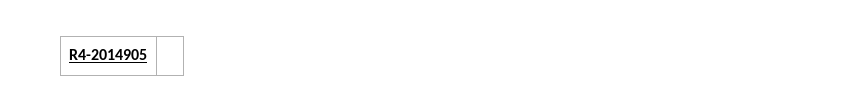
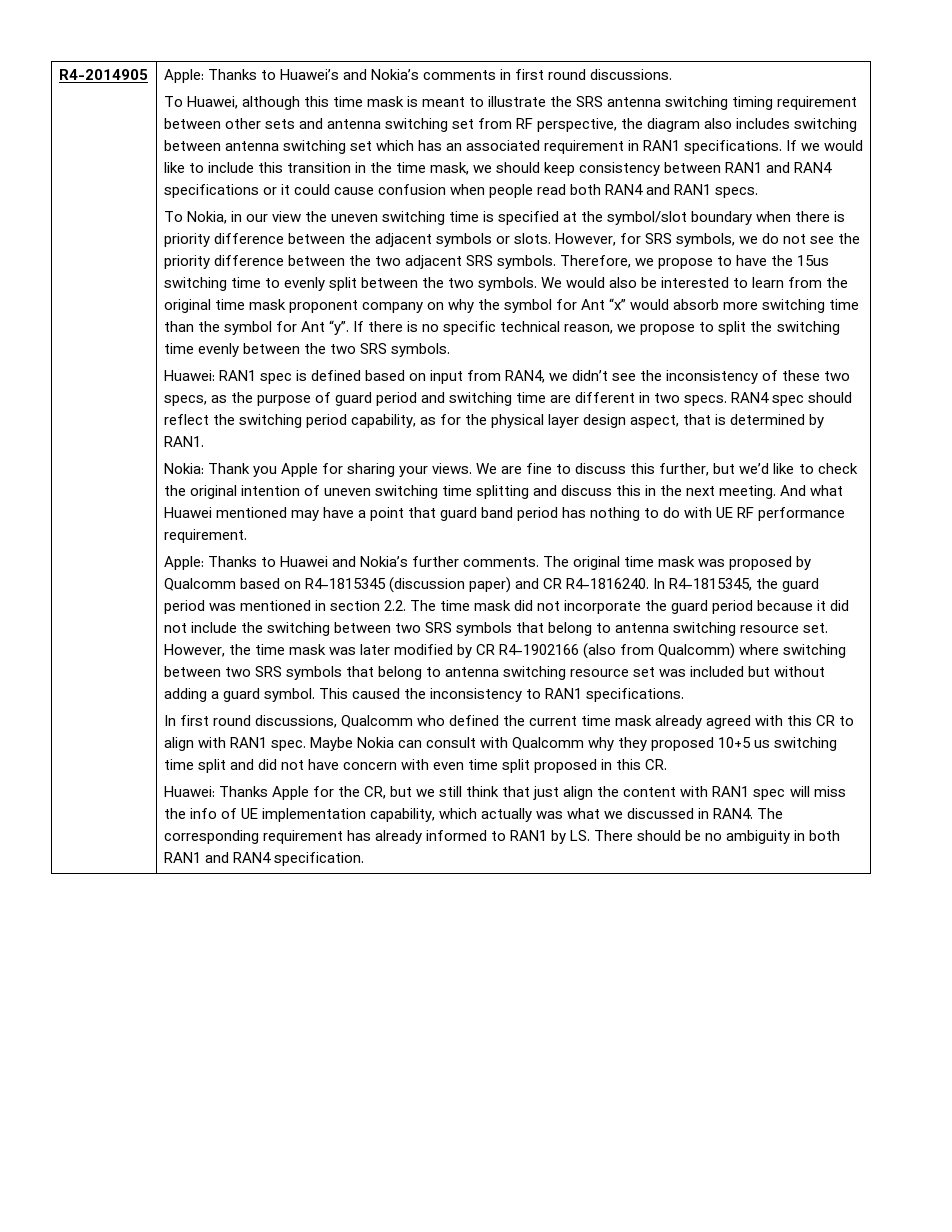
(147, 54) none -> [163,69,673,83] [163,96,858,110] [163,118,858,132] [163,140,864,154] [163,162,833,176] [163,184,759,198] [163,211,846,225] [163,233,861,247] [163,255,830,269] [163,277,849,291] [163,298,860,313] [163,320,840,335] [163,343,450,357] [163,370,851,384] [163,392,853,406] [163,414,825,428] [163,436,204,447] [163,463,858,477] [163,485,844,499] [163,507,846,521] [163,529,247,543] [163,556,812,570] [163,577,820,593] [163,600,850,614] [163,622,829,636] [163,643,847,659] [163,666,826,680] [163,688,685,702] [163,715,855,729] [163,737,838,751] [163,759,668,773] [163,786,846,800] [163,808,784,822] [163,830,841,844] [163,852,364,866] Apple: Thanks to Huawei’s and Nokia’s comments in first round discussions. // To Huawei, although this time mask is meant to illustrate the SRS antenna switching timing requirement between other sets and antenna switching set from RF perspective, the diagram also includes switching between antenna switching set which has an associated requirement in RAN1 specifications. If we would like to include this transition in the time mask, we should keep consistency between RAN1 and RAN4 specifications or it could cause confusion when people read both RAN4 and RAN1 specs. // To Nokia, in our view the uneven switching time is specified at the symbol/slot boundary when there is priority difference between the adjacent symbols or slots. However, for SRS symbols, we do not see the priority difference between the two adjacent SRS symbols. Therefore, we propose to have the 15us switching time to evenly split between the two symbols. We would also be interested to learn from the original time mask proponent company on why the symbol for Ant “x” would absorb more switching time than the symbol for Ant “y”. If there is no specific technical reason, we propose to split the switching time evenly between the two SRS symbols. // Huawei: RAN1 spec is defined based on input from RAN4, we didn’t see the inconsistency of these two specs, as the purpose of guard period and switching time are different in two specs. RAN4 spec should reflect the switching period capability, as for the physical layer design aspect, that is determined by RAN1. // Nokia: Thank you Apple for sharing your views. We are fine to discuss this further, but we’d like to check the original intention of uneven switching time splitting and discuss this in the next meeting. And what Huawei mentioned may have a point that guard band period has nothing to do with UE RF performance requirement. // Apple: Thanks to Huawei and Nokia’s further comments. The original time mask was proposed by Qualcomm based on R4-1815345 (discussion paper) and CR R4-1816240. In R4-1815345, the guard period was mentioned in section 2.2. The time mask did not incorporate the guard period because it did not include the switching between two SRS symbols that belong to antenna switching resource set. However, the time mask was later modified by CR R4-1902166 (also from Qualcomm) where switching between two SRS symbols that belong to antenna switching resource set was included but without adding a guard symbol. This caused the inconsistency to RAN1 specifications. // In first round discussions, Qualcomm who defined the current time mask already agreed with this CR to align with RAN1 spec. Maybe Nokia can consult with Qualcomm why they proposed 10+5 us switching time split and did not have concern with even time split proposed in this CR. // Huawei: Thanks Apple for the CR, but we still think that just align the content with RAN1 spec will miss the info of UE implementation capability, which actually was what we discussed in RAN4. The corresponding requirement has already informed to RAN1 by LS. There should be no ambiguity in both RAN1 and RAN4 specification.

